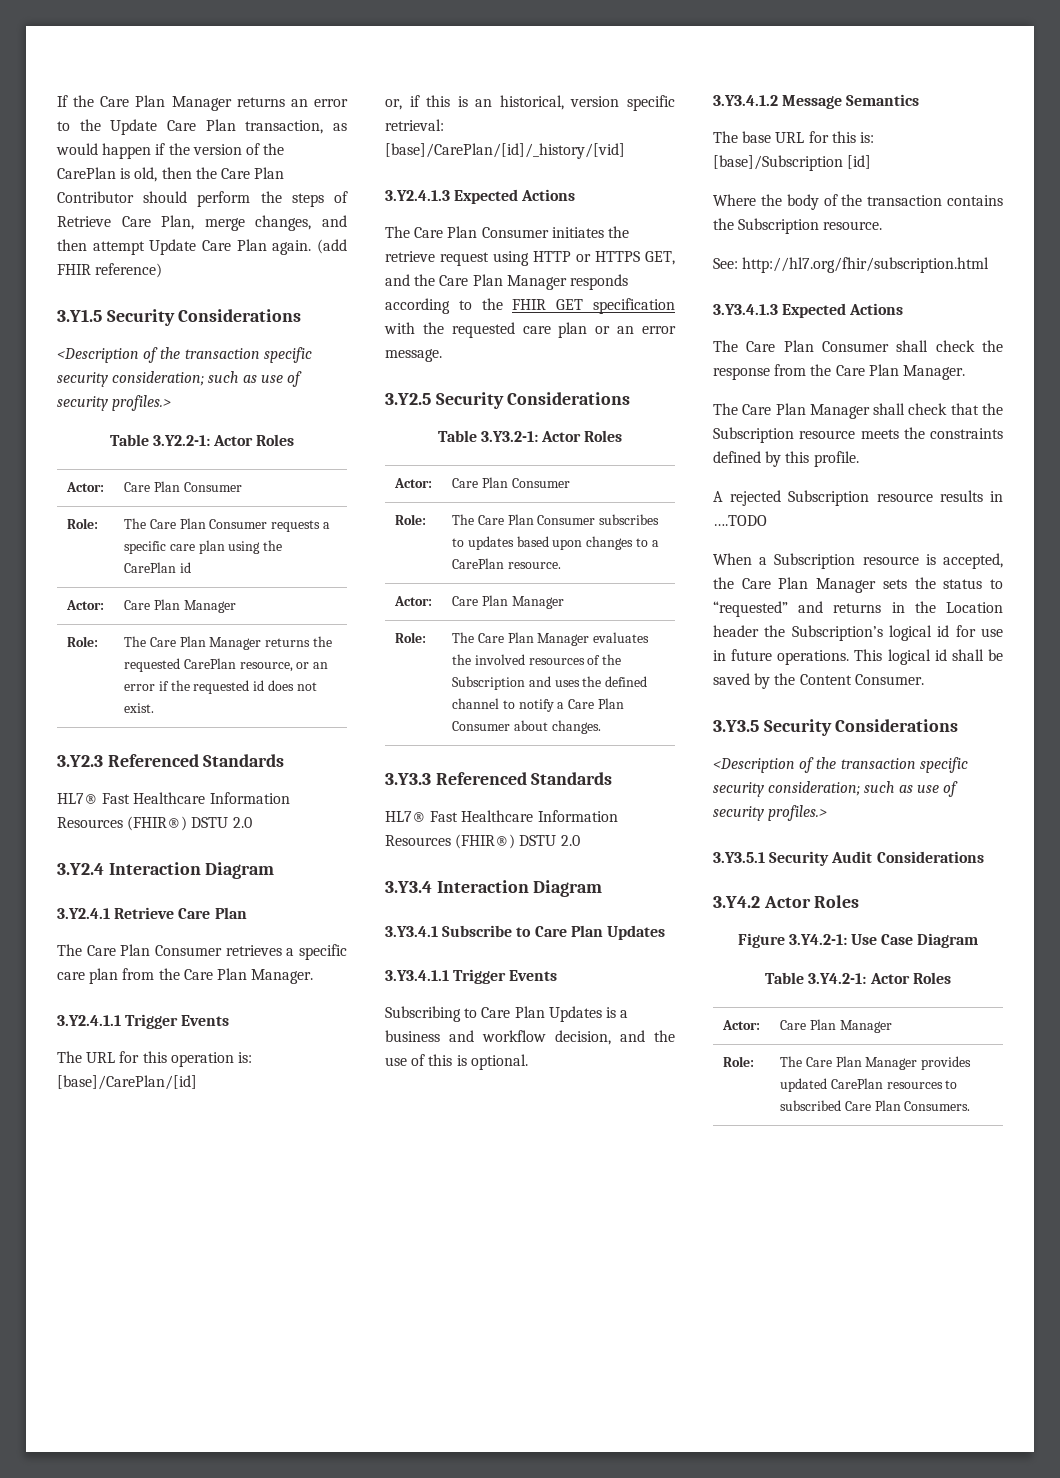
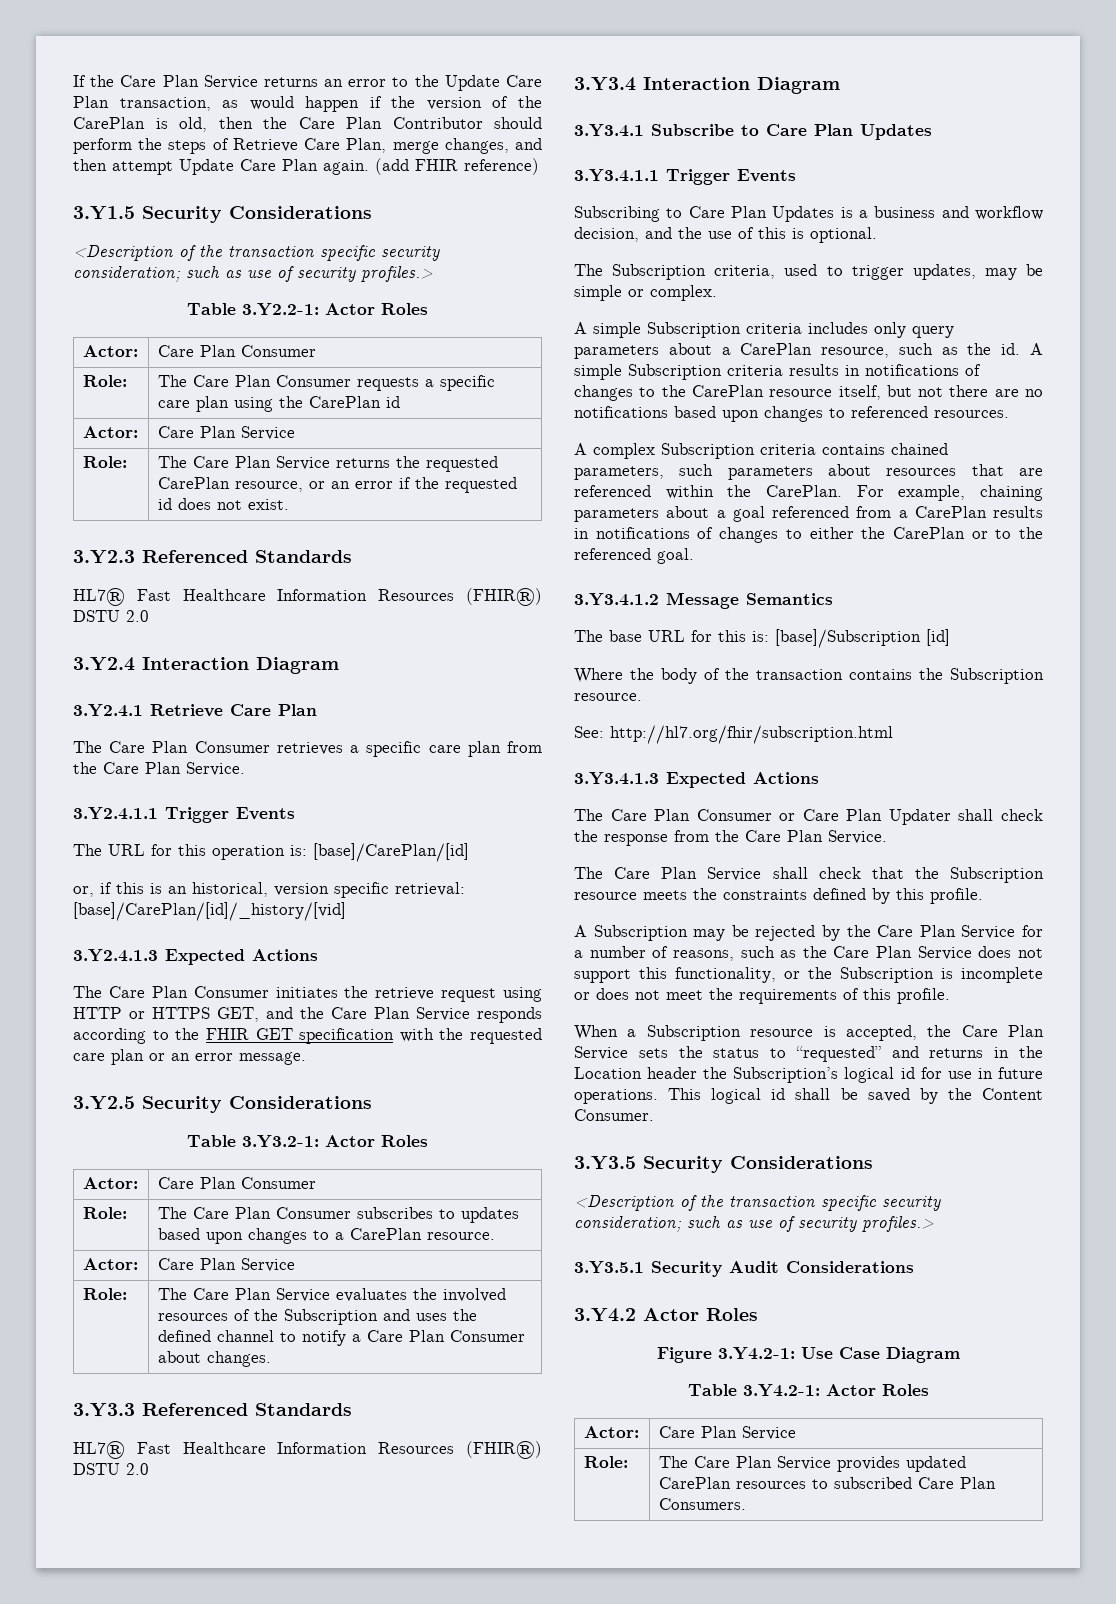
[171,96,232,111] Manager -> [203,75,258,89] Service
[183,600,236,613] [66,636,98,647] [123,636,262,650] Manager // Role: | The Care Plan Manager -> [240,426,295,440] [82,456,127,468] [157,456,330,470] Service // Role: | The Care Plan Service
[251,969,314,984] Manager. -> [186,762,245,776] Service.
[506,275,567,290] Manager -> [416,1007,470,1021] Service
[511,596,564,609] [394,632,426,643] [451,632,590,646] Manager // Role: | The Care Plan Manager -> [240,1258,295,1272] [82,1288,127,1300] [157,1288,330,1302] Service // Role: | The Care Plan Service
(528, 1062) none -> [574,264,1043,280] [574,285,717,301] [574,322,954,338] [574,343,1043,359] [574,364,981,380] [574,385,1043,401] [574,406,1009,422] [574,443,948,459] [574,464,1043,480] [574,485,1043,501] [574,506,1043,522] [574,527,1043,543] [574,548,694,564] // The Subscription criteria, used to trigger updates, may be simple or complex. // A simple Subscription criteria includes only query parameters about a CarePlan resource, such as the id. A simple Subscription criteria results in notifications of changes to the CarePlan resource itself, but not there are no notifications based upon changes to referenced resources. // A complex Subscription criteria contains chained parameters, such parameters about resources that are referenced within the CarePlan. For example, chaining parameters about a goal referenced from a CarePlan results in notifications of changes to either the CarePlan or to the referenced goal.
(889, 346) none -> [779,809,951,825] or Care Plan Updater
[902,365,965,380] [713,403,870,419] Manager. // The Care Plan Manager -> [828,830,887,844] [574,867,762,881] Service. // The Care Plan Service
[730,490,1003,506] [713,515,767,526] rejected Subscription resource results in ….TODO -> [593,925,1043,941] [574,946,1043,961] [574,967,1043,983] [574,988,950,1004] Subscription may be rejected by the Care Plan Service for a number of reasons, such as the Care Plan Service does not support this functionality, or the Subscription is incomplete or does not meet the requirements of this profile.
[816,578,877,593] Manager -> [574,1046,628,1060] Service
[839,1020,892,1033] [722,1056,754,1067] [779,1056,918,1070] Manager // Role: | The Care Plan Manager -> [741,1426,796,1440] [583,1456,628,1468] [658,1456,831,1470] Service // Role: | The Care Plan Service

